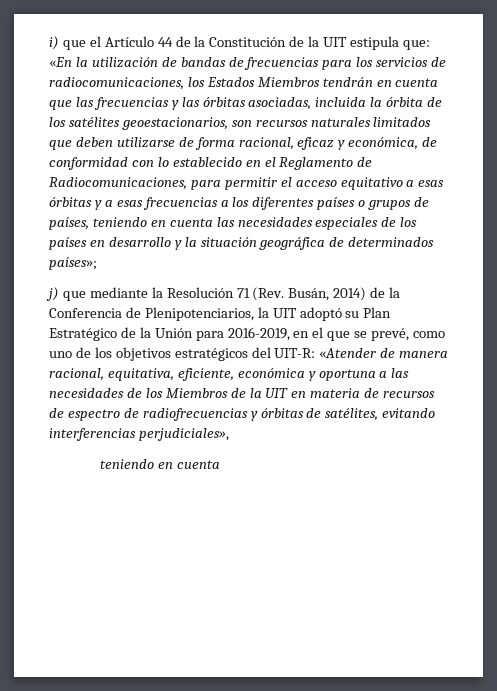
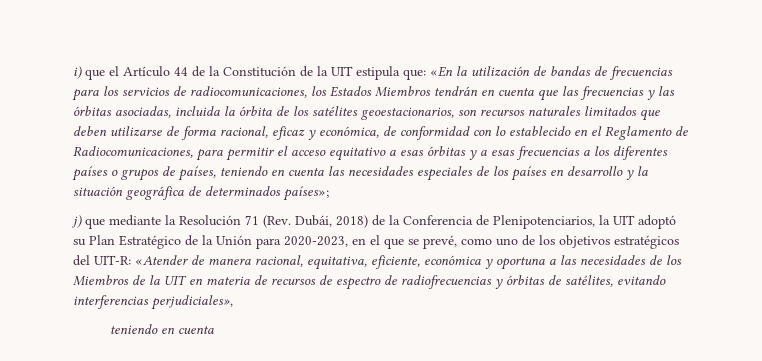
[288,287,367,301] Busán, 2014) -> [295,215,368,228] Dubái, 2018)
[227,327,290,341] 2016-2019, -> [284,236,348,247] 2020-2023,

